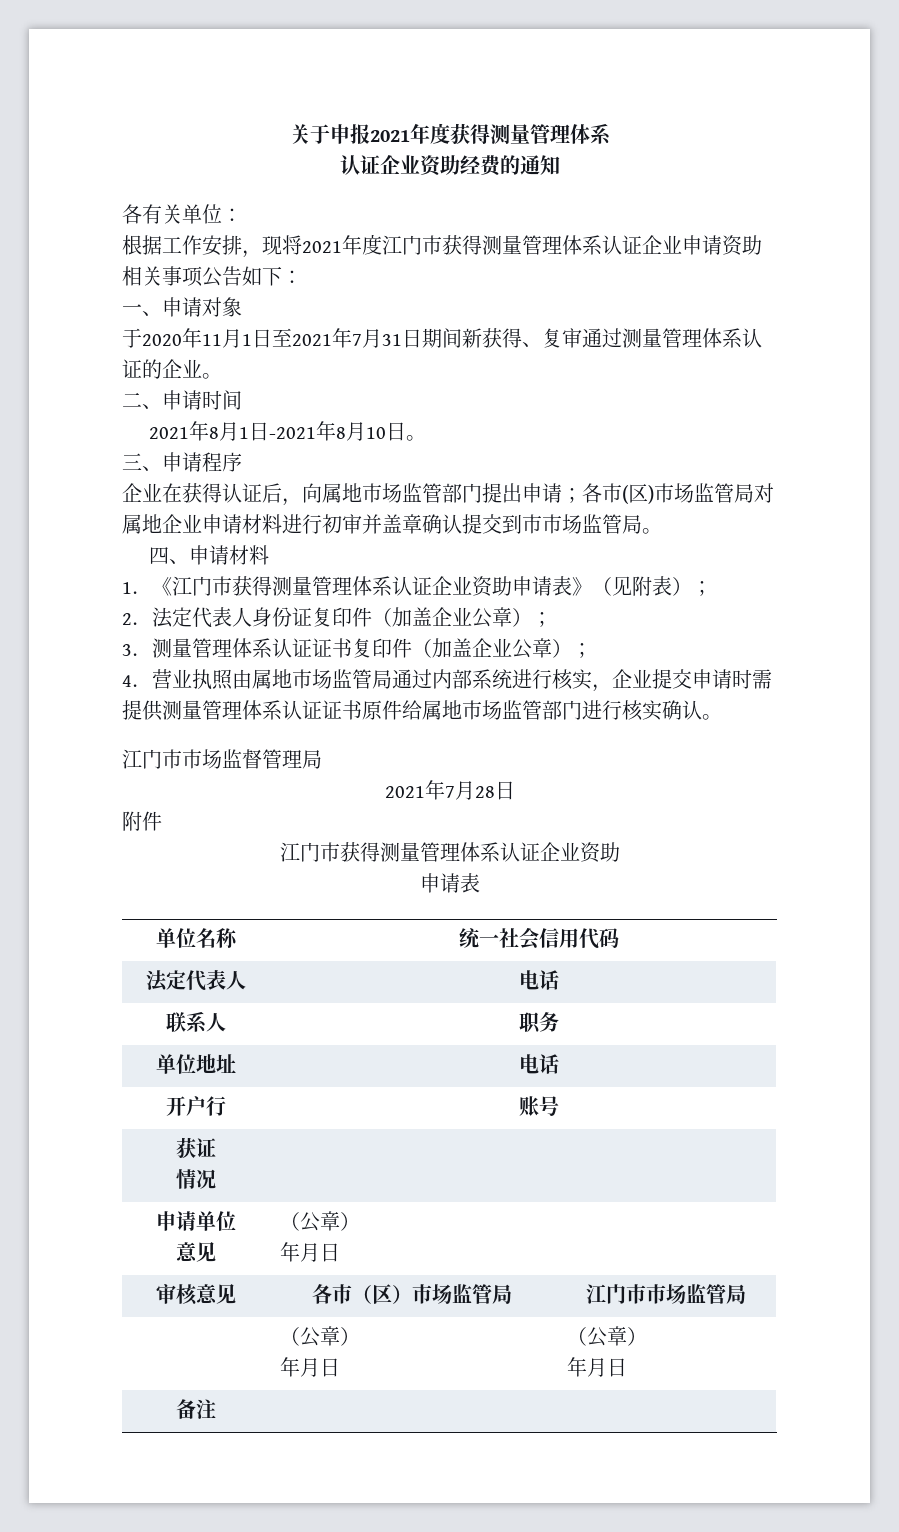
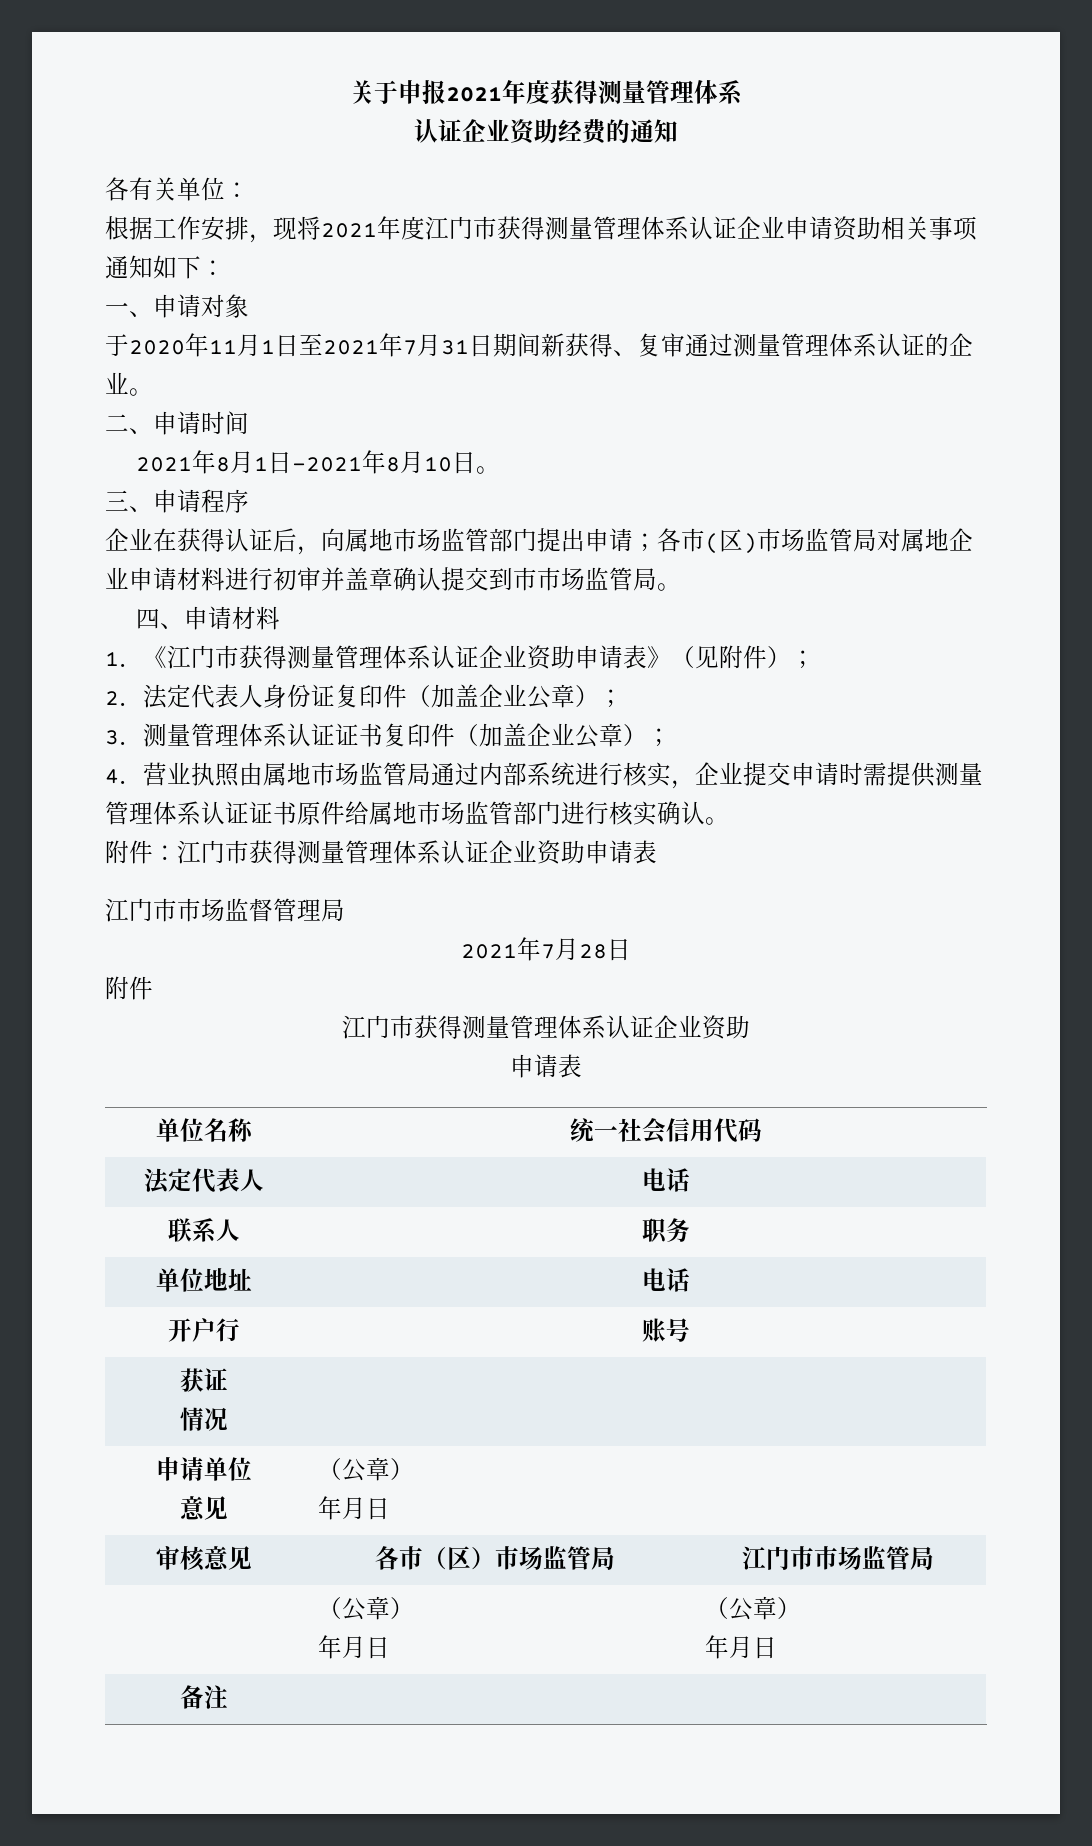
[202,266,242,287] 公告 -> [105,255,153,279] 通知
[652,576,672,596] 表 -> [743,645,767,669] 件
(722, 717) none -> [105,840,657,865] // 附件：江门市获得测量管理体系认证企业资助申请表

